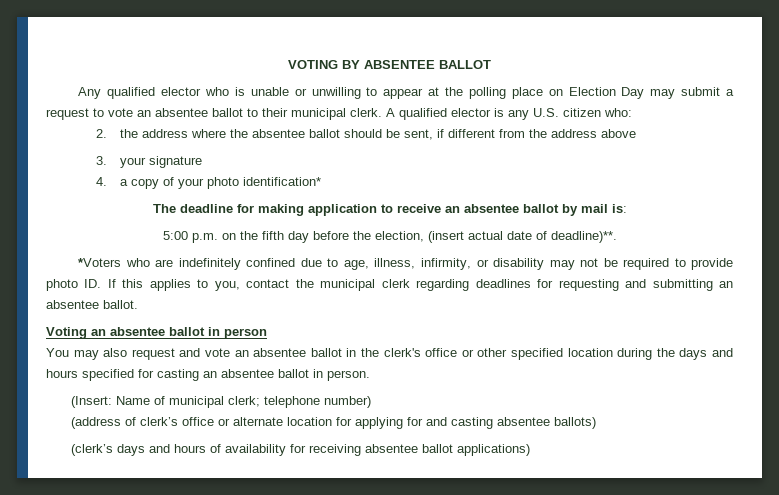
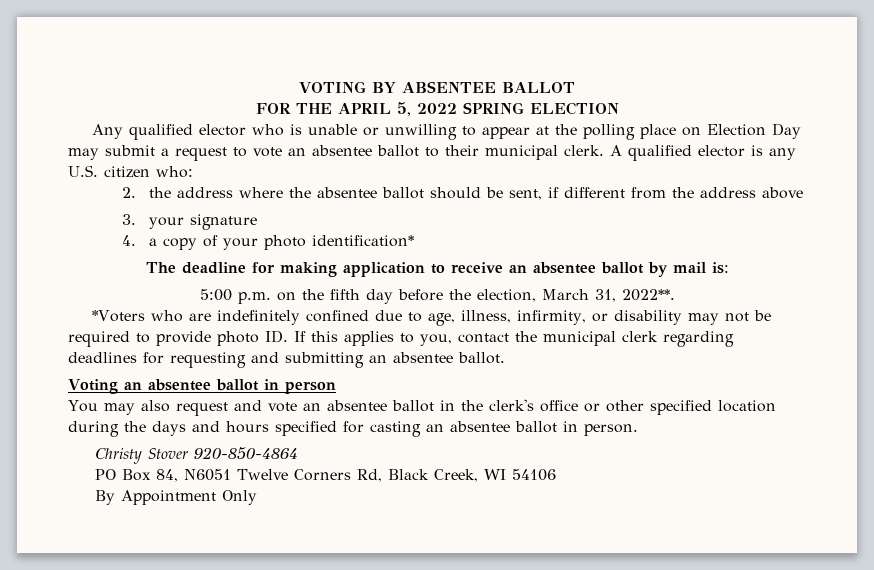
(491, 64) none -> [255,102,619,116] // FOR THE APRIL 5, 2022 SPRING ELECTION
[427,231,617,243] (insert actual date of deadline)**. -> [541,289,675,302] March 31, 2022**.
[70,396,371,408] [70,417,596,429] [70,444,530,456] (Insert: Name of municipal clerk; telephone number) // (address of clerk’s office or alternate location for applying for and casting absentee ballots) // (clerk’s days and hours of availability for receiving absentee ballot applications) -> [94,447,298,464] [94,469,556,482] [94,490,257,505] Christy Stover 920-850-4864 // PO Box 84, N6051 Twelve Corners Rd, Black Creek, WI 54106 // By Appointment Only

